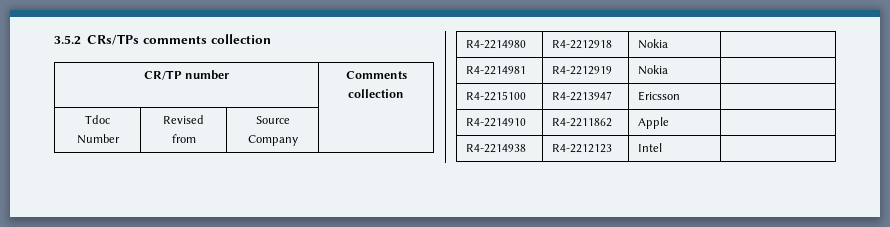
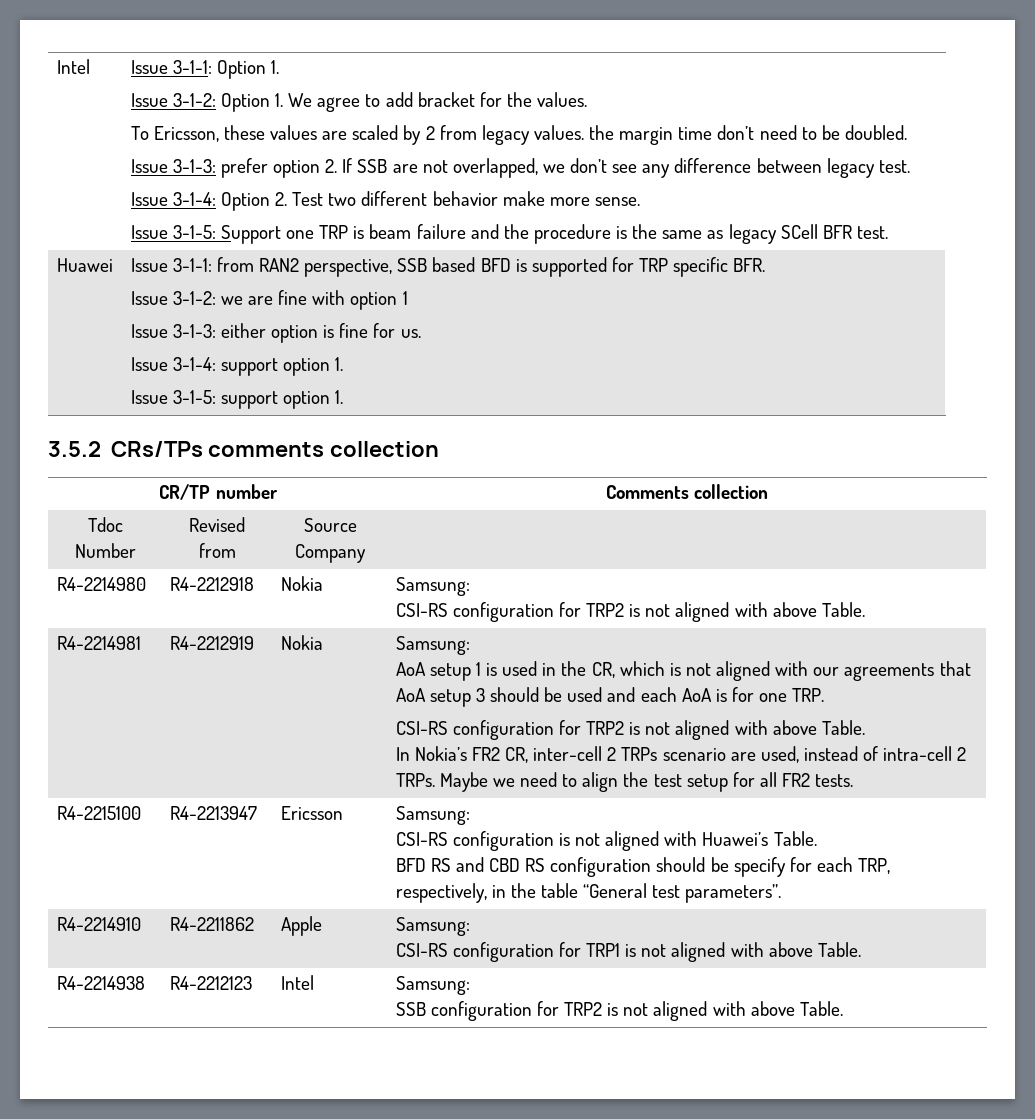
(54, 40) none -> [56,59,90,74] [130,60,279,79] [130,92,588,112] [130,125,907,145] [130,158,910,178] [130,191,640,211] [130,224,888,244] [56,258,113,272] [130,257,766,277] [130,290,408,310] [130,323,421,343] [130,357,344,376] [130,390,344,409] Intel | Issue 3-1-1: Option 1. // Issue 3-1-2: Option 1. We agree to add bracket for the values. // To Ericsson, these values are scaled by 2 from legacy values. the margin time don’t need to be doubled. // Issue 3-1-3: prefer option 2. If SSB are not overlapped, we don’t see any difference between legacy test. // Issue 3-1-4: Option 2. Test two different behavior make more sense. // Issue 3-1-5: Support one TRP is beam failure and the procedure is the same as legacy SCell BFR test. // Huawei | Issue 3-1-1: from RAN2 perspective, SSB based BFD is supported for TRP specific BFR. // Issue 3-1-2: we are fine with option 1 // Issue 3-1-3: either option is fine for us. // Issue 3-1-4: support option 1. // Issue 3-1-5: support option 1. //
[465,66,526,75] [551,66,612,75] [637,65,668,75] [465,91,526,101] [551,91,612,101] [637,91,680,101] [465,118,526,127] [551,118,612,127] [637,117,669,129] [465,144,526,153] [551,144,612,153] [637,143,662,152] // R4-2214981 | R4-2212919 | Nokia | // R4-2215100 | R4-2213947 | Ericsson | // R4-2214910 | R4-2211862 | Apple | // R4-2214938 | R4-2212123 | Intel | -> [395,577,470,596] [395,602,865,622] [56,636,141,650] [169,636,254,650] [280,635,323,650] [395,636,470,655] [395,661,971,681] [395,687,825,707] [395,720,865,740] [395,746,967,763] [395,772,854,792] [56,806,141,820] [169,806,257,820] [280,806,343,820] [395,806,470,825] [395,831,817,851] [395,857,891,877] [395,883,782,903] [56,917,141,931] [169,917,254,931] [280,916,322,936] [395,917,470,936] [395,942,861,962] [56,976,145,990] [169,976,252,990] [280,975,314,990] [395,976,470,995] [395,1001,843,1021] Samsung: // CSI-RS configuration for TRP2 is not aligned with above Table. // R4-2214981 | R4-2212919 | Nokia | Samsung: // AoA setup 1 is used in the CR, which is not aligned with our agreements that AoA setup 3 should be used and each AoA is for one TRP. // CSI-RS configuration for TRP2 is not aligned with above Table. // In Nokia’s FR2 CR, inter-cell 2 TRPs scenario are used, instead of intra-cell 2 TRPs. Maybe we need to align the test setup for all FR2 tests. // R4-2215100 | R4-2213947 | Ericsson | Samsung: // CSI-RS configuration is not aligned with Huawei’s Table. // BFD RS and CBD RS configuration should be specify for each TRP, respectively, in the table “General test parameters”. // R4-2214910 | R4-2211862 | Apple | Samsung: // CSI-RS configuration for TRP1 is not aligned with above Table. // R4-2214938 | R4-2212123 | Intel | Samsung: // SSB configuration for TRP2 is not aligned with above Table.

